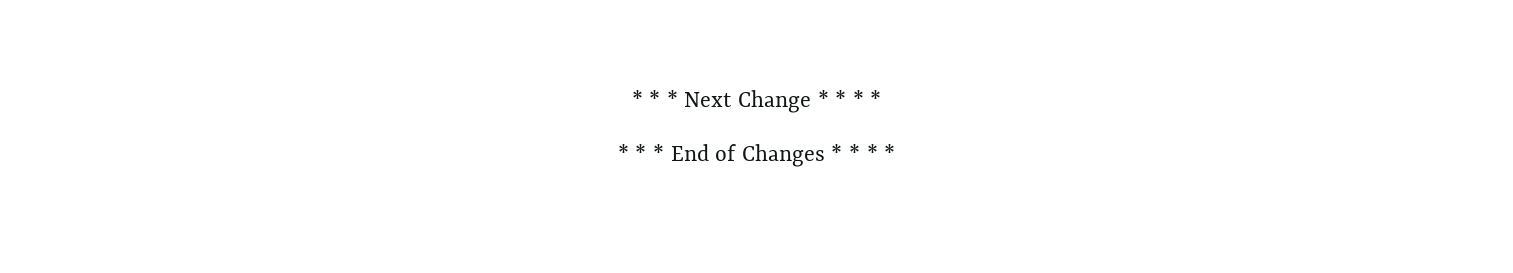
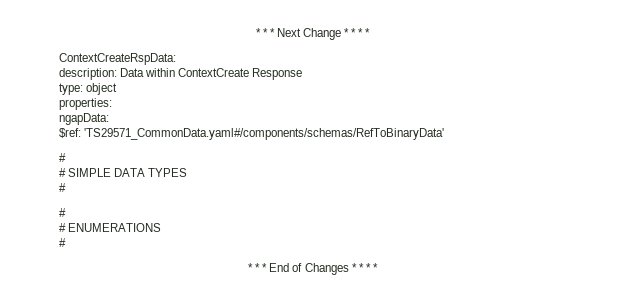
(882, 98) none -> [59,53,176,65] [59,68,303,80] [59,83,118,95] [59,98,112,110] [59,113,109,125] [59,128,445,140] [59,153,66,162] [59,168,188,177] [59,183,66,192] [59,208,66,217] [59,223,162,232] [59,238,66,247] // ContextCreateRspData: // description: Data within ContextCreate Response // type: object // properties: // ngapData: // $ref: 'TS29571_CommonData.yaml#/components/schemas/RefToBinaryData' // # // # SIMPLE DATA TYPES // # // # // # ENUMERATIONS // #

